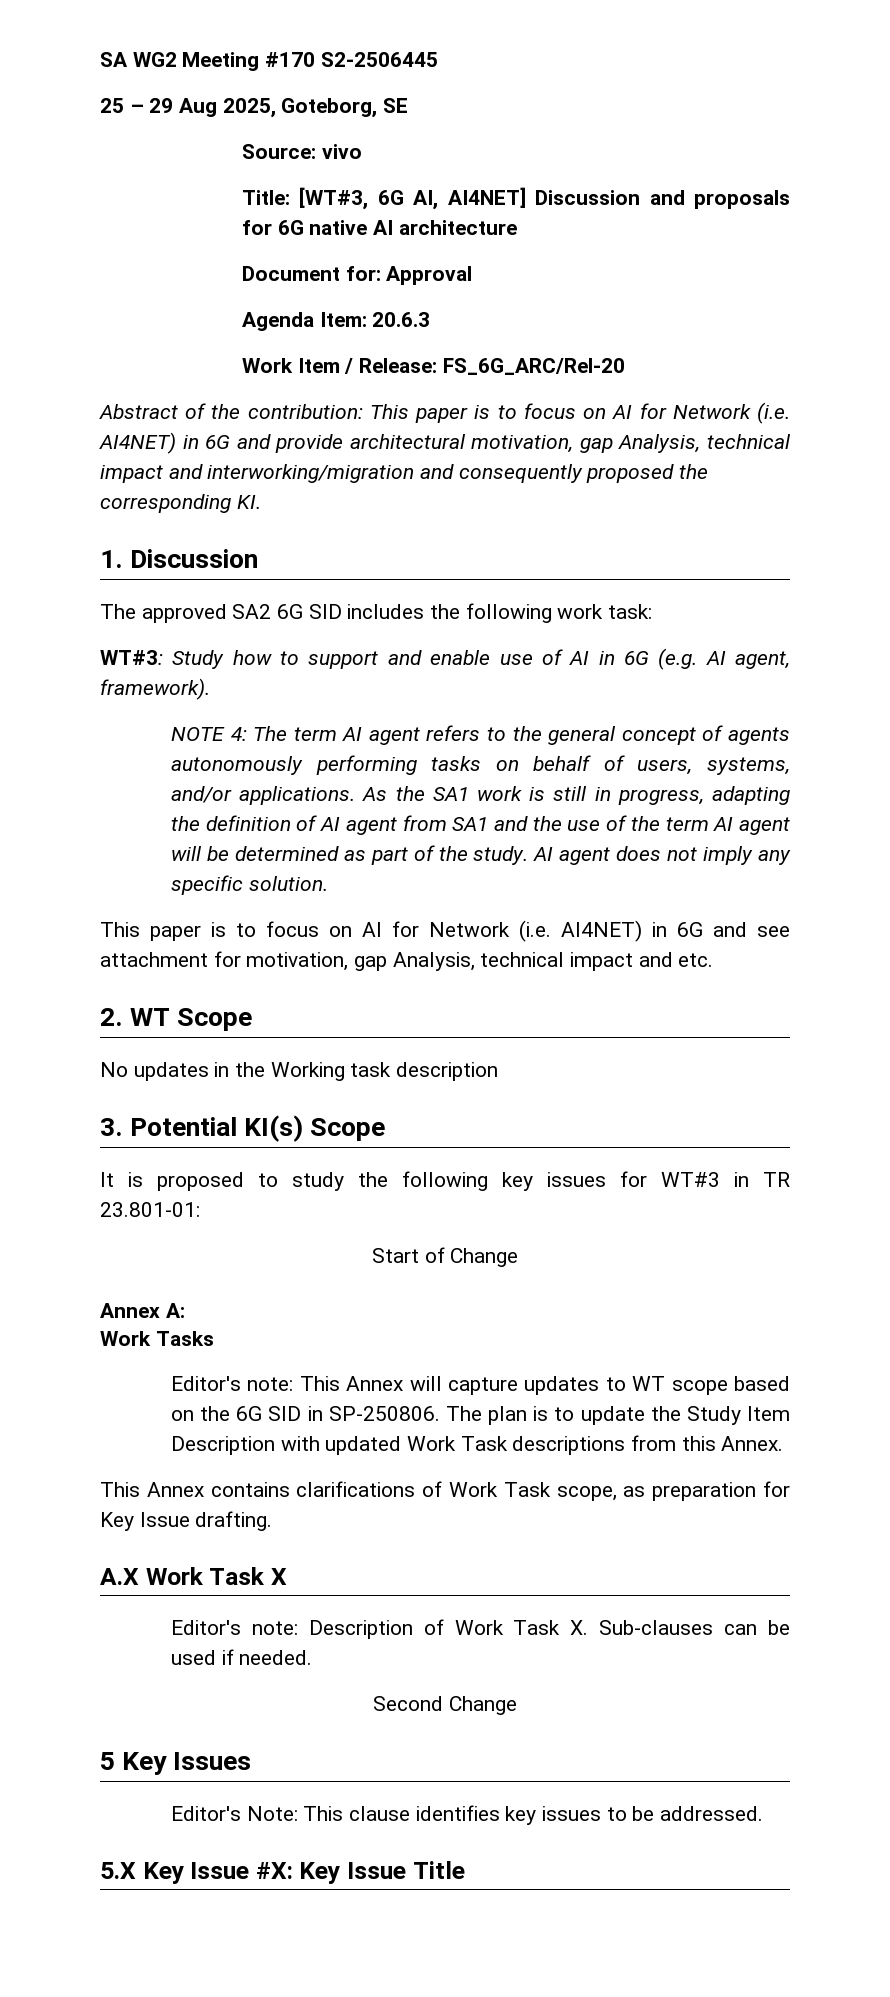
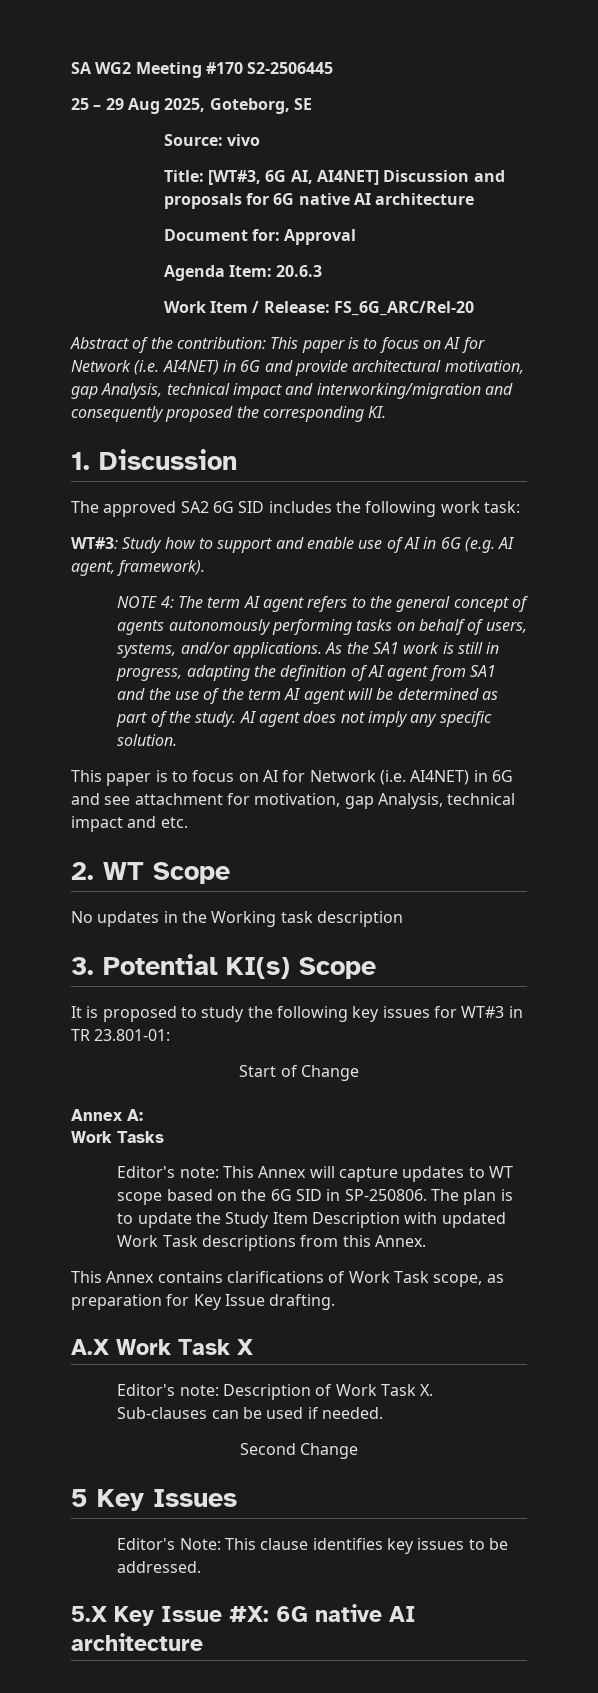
[299,1861,465,1884] Key Issue Title -> [276,1604,416,1622] [71,1633,203,1651] 6G native AI architecture

